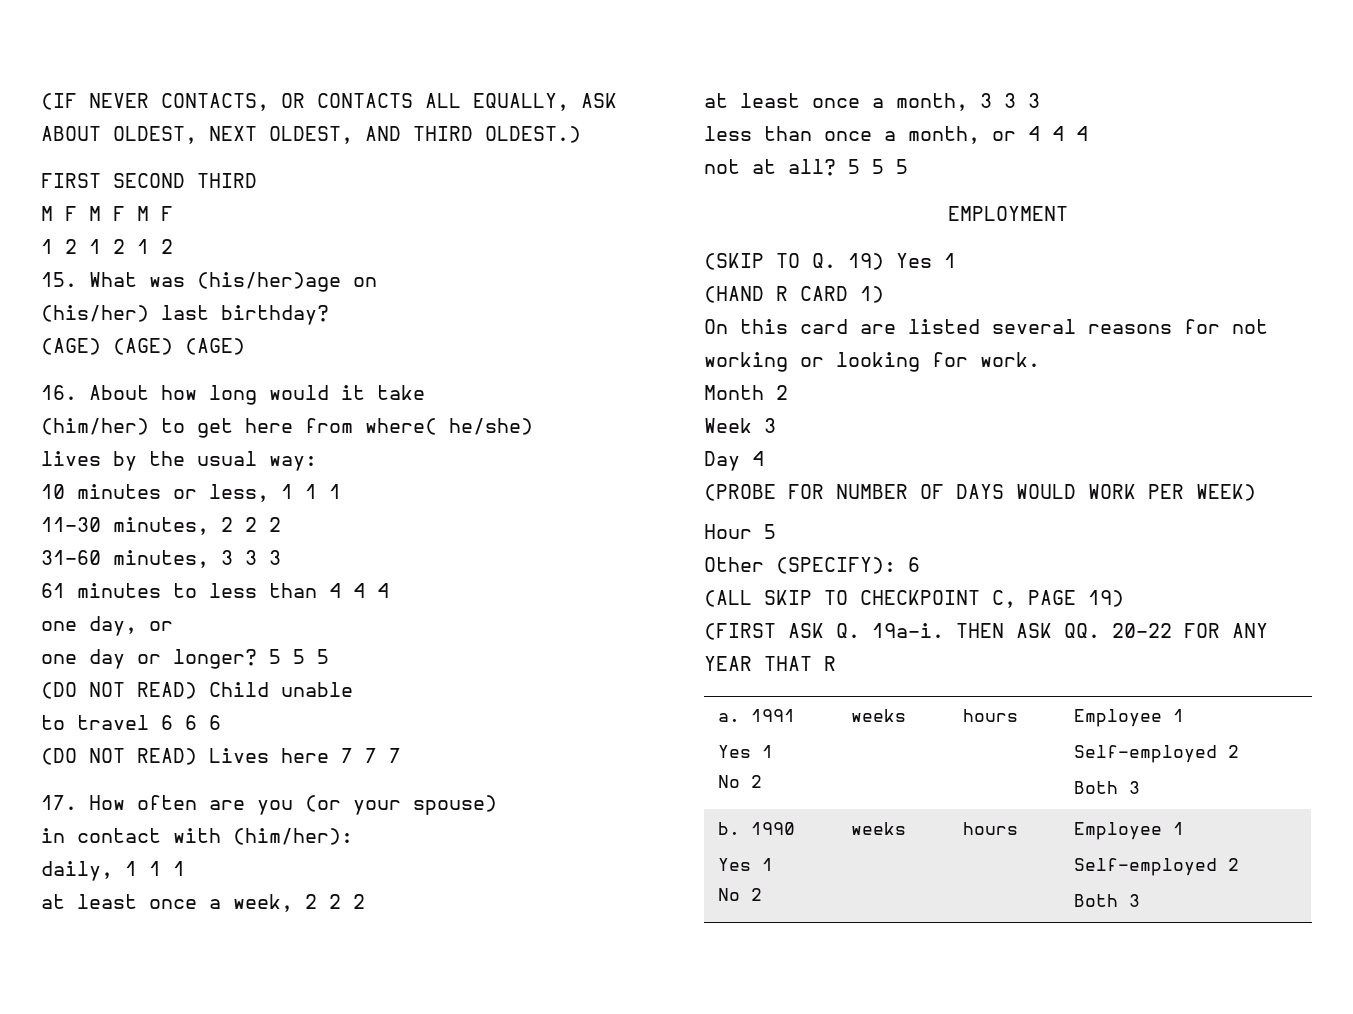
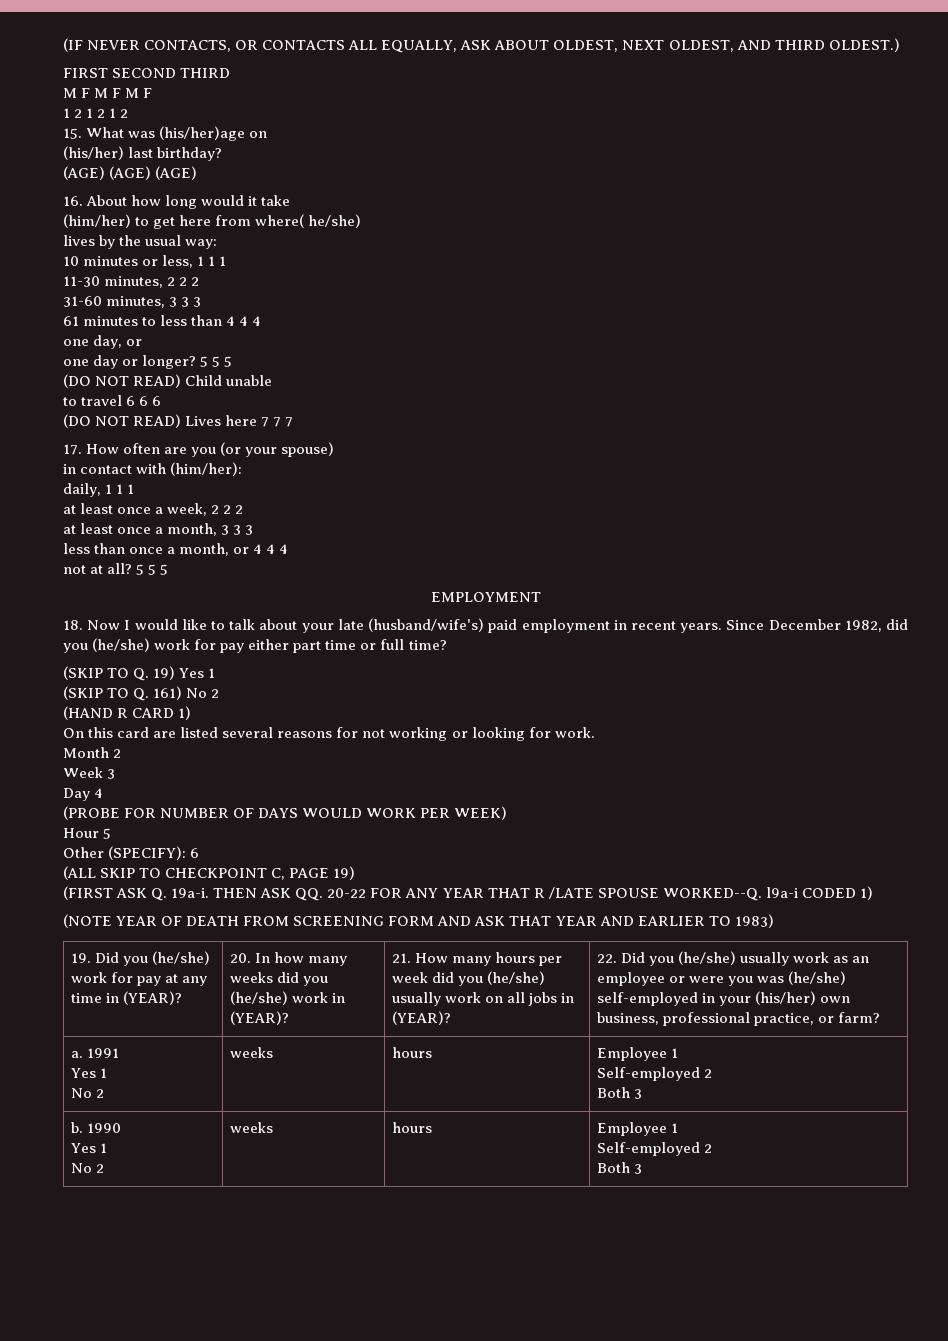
(1068, 213) none -> [63,618,909,633] [63,638,447,653] // 18. Now I would like to talk about your late (husband/wife's) paid employment in recent years. Since December 1982, did you (he/she) work for pay either part time or full time?
(956, 260) none -> [63,686,220,701] // (SKIP TO Q. 161) No 2
(836, 663) none -> [548,886,873,901] [63,914,774,928] [70,951,210,966] [70,972,207,986] [70,991,182,1005] [229,952,347,966] [229,972,328,986] [229,991,345,1005] [229,1011,289,1025] [391,952,562,966] [391,971,545,986] [391,992,574,1006] [391,1011,451,1025] [596,951,870,966] [596,971,846,986] [596,991,850,1006] [596,1012,880,1026] /LATE SPOUSE WORKED--Q. l9a-i CODED 1) // (NOTE YEAR OF DEATH FROM SCREENING FORM AND ASK THAT YEAR AND EARLIER TO 1983) // 19. Did you (he/she) work for pay at any time in (YEAR)? | 20. In how many weeks did you (he/she) work in (YEAR)? | 21. How many hours per week did you (he/she) usually work on all jobs in (YEAR)? | 22. Did you (he/she) usually work as an employee or were you was (he/she) self-employed in your (his/her) own business, professional practice, or farm?

